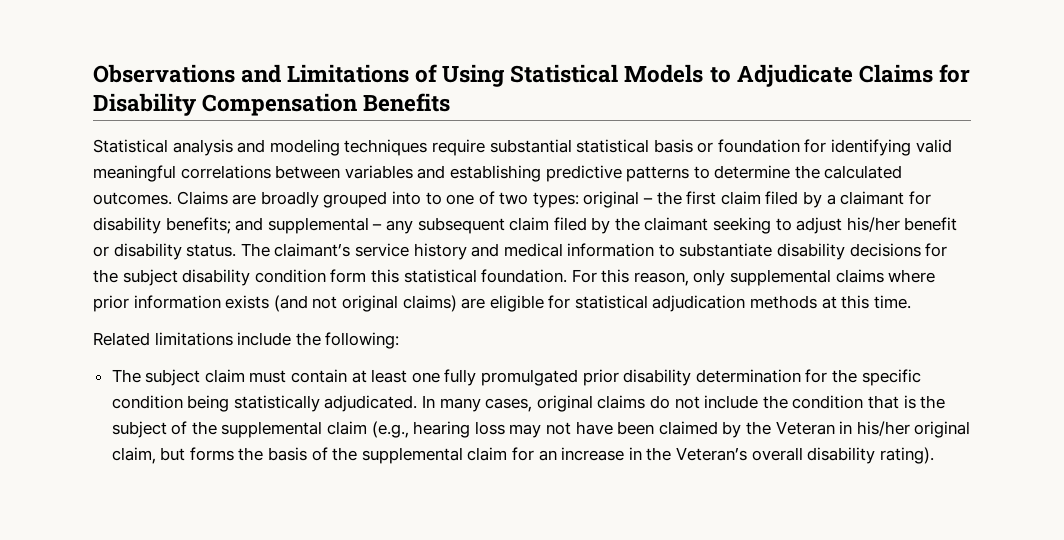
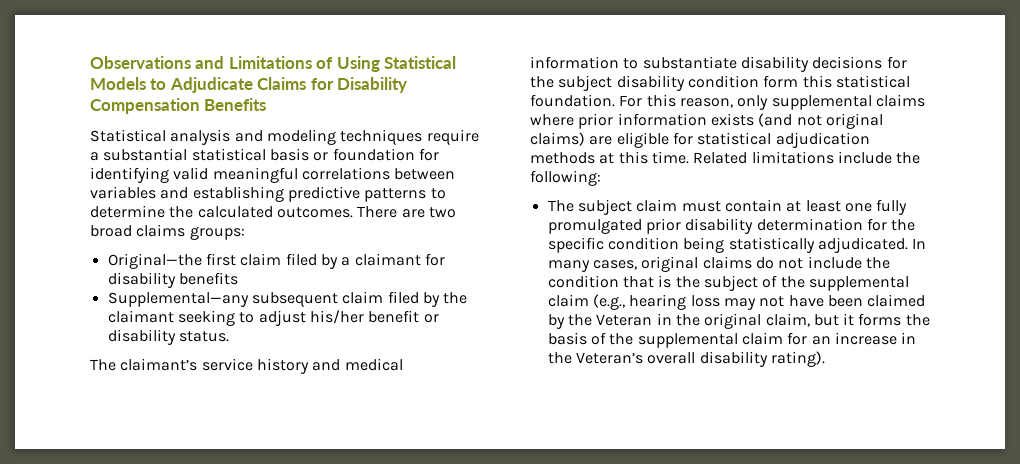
(485, 147) none -> [90,152,99,161] a
[176,191,682,208] Claims are broadly grouped into to one of two types: original – the -> [357,206,456,218] [90,224,245,240] [107,253,202,269] There are two broad claims groups: // Original—the
[165,217,413,234] benefits; and supplemental – any -> [178,272,238,285] [107,292,249,307] benefits // Supplemental—any
(237, 250) none -> (229, 336) //
(911, 302) // -> (689, 157) none
[856,421,910,436] his/her -> [675,314,700,326] the
(186, 454) none -> [843,313,855,326] it

